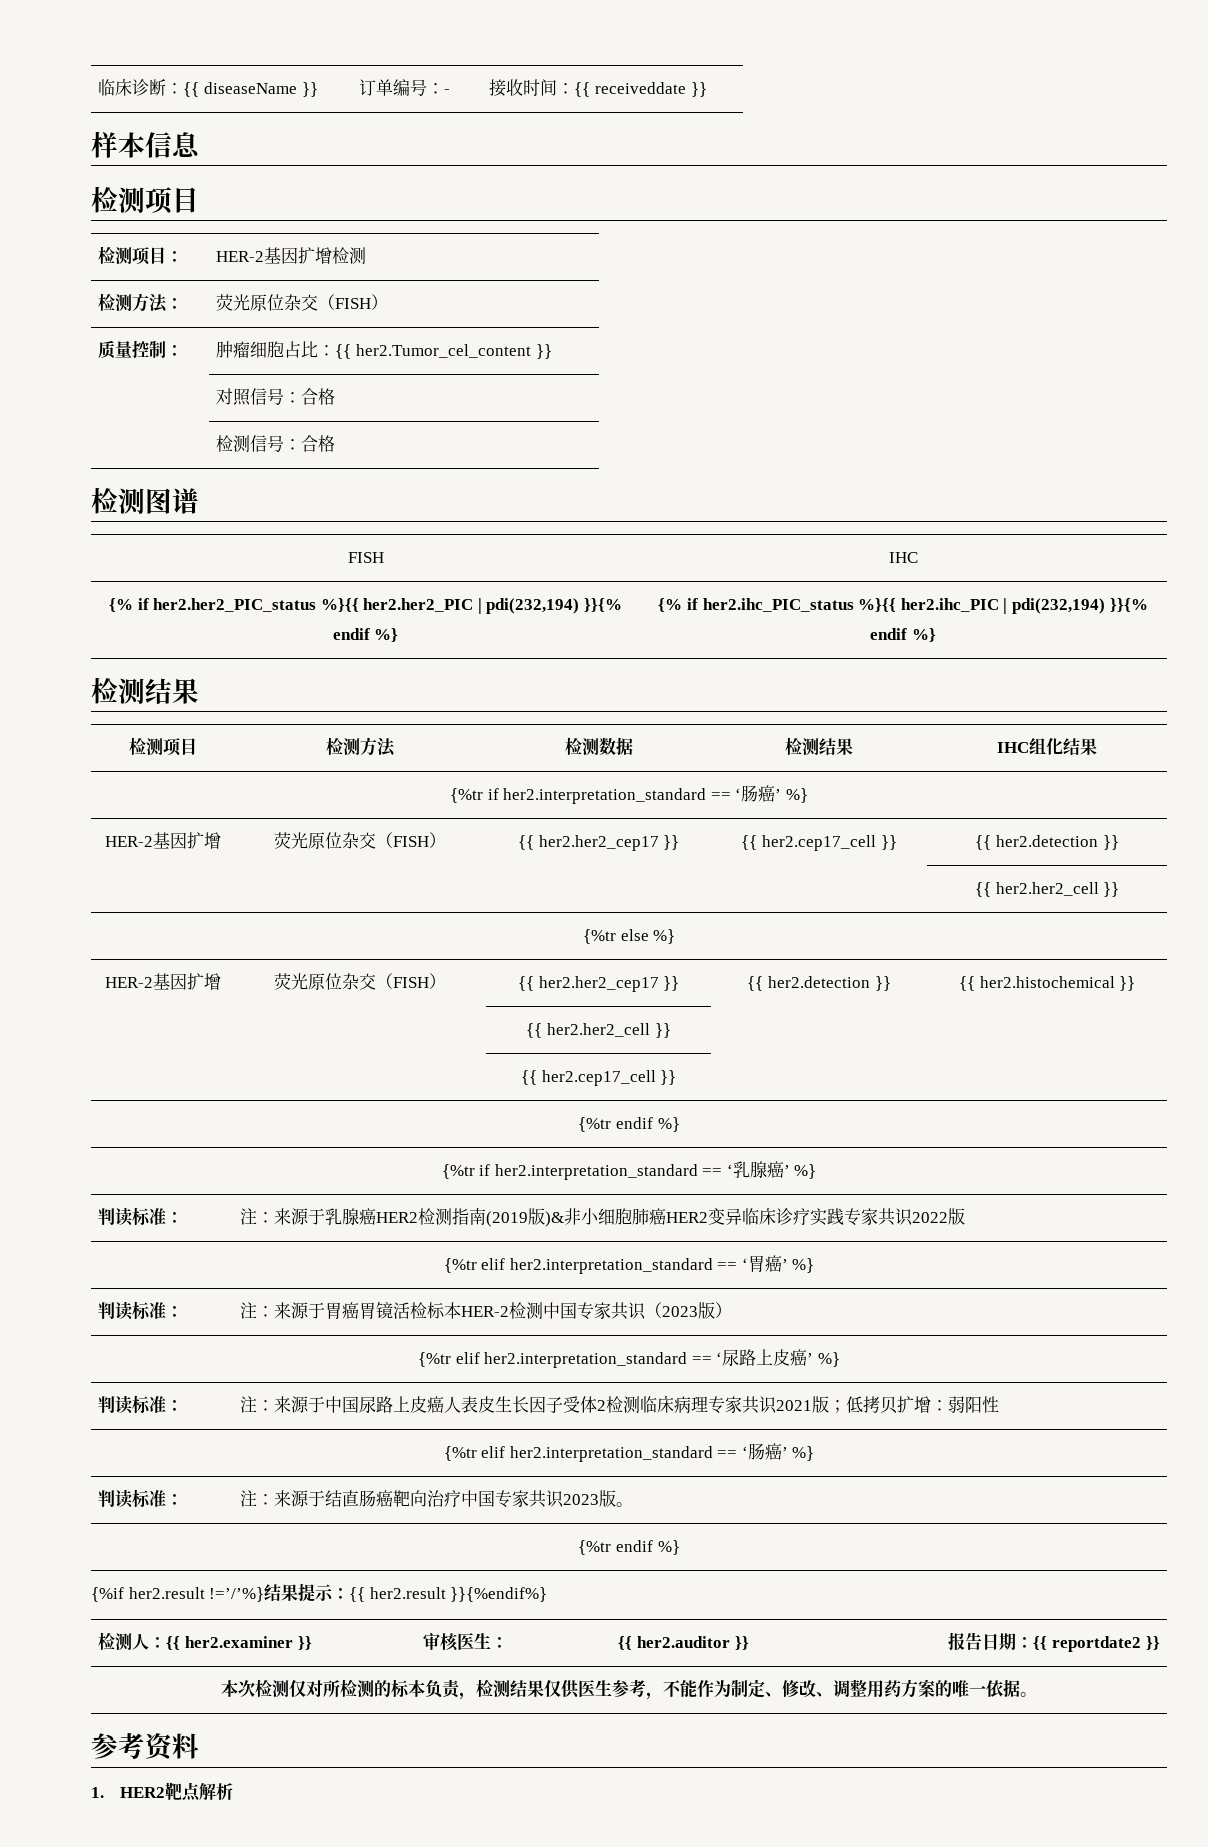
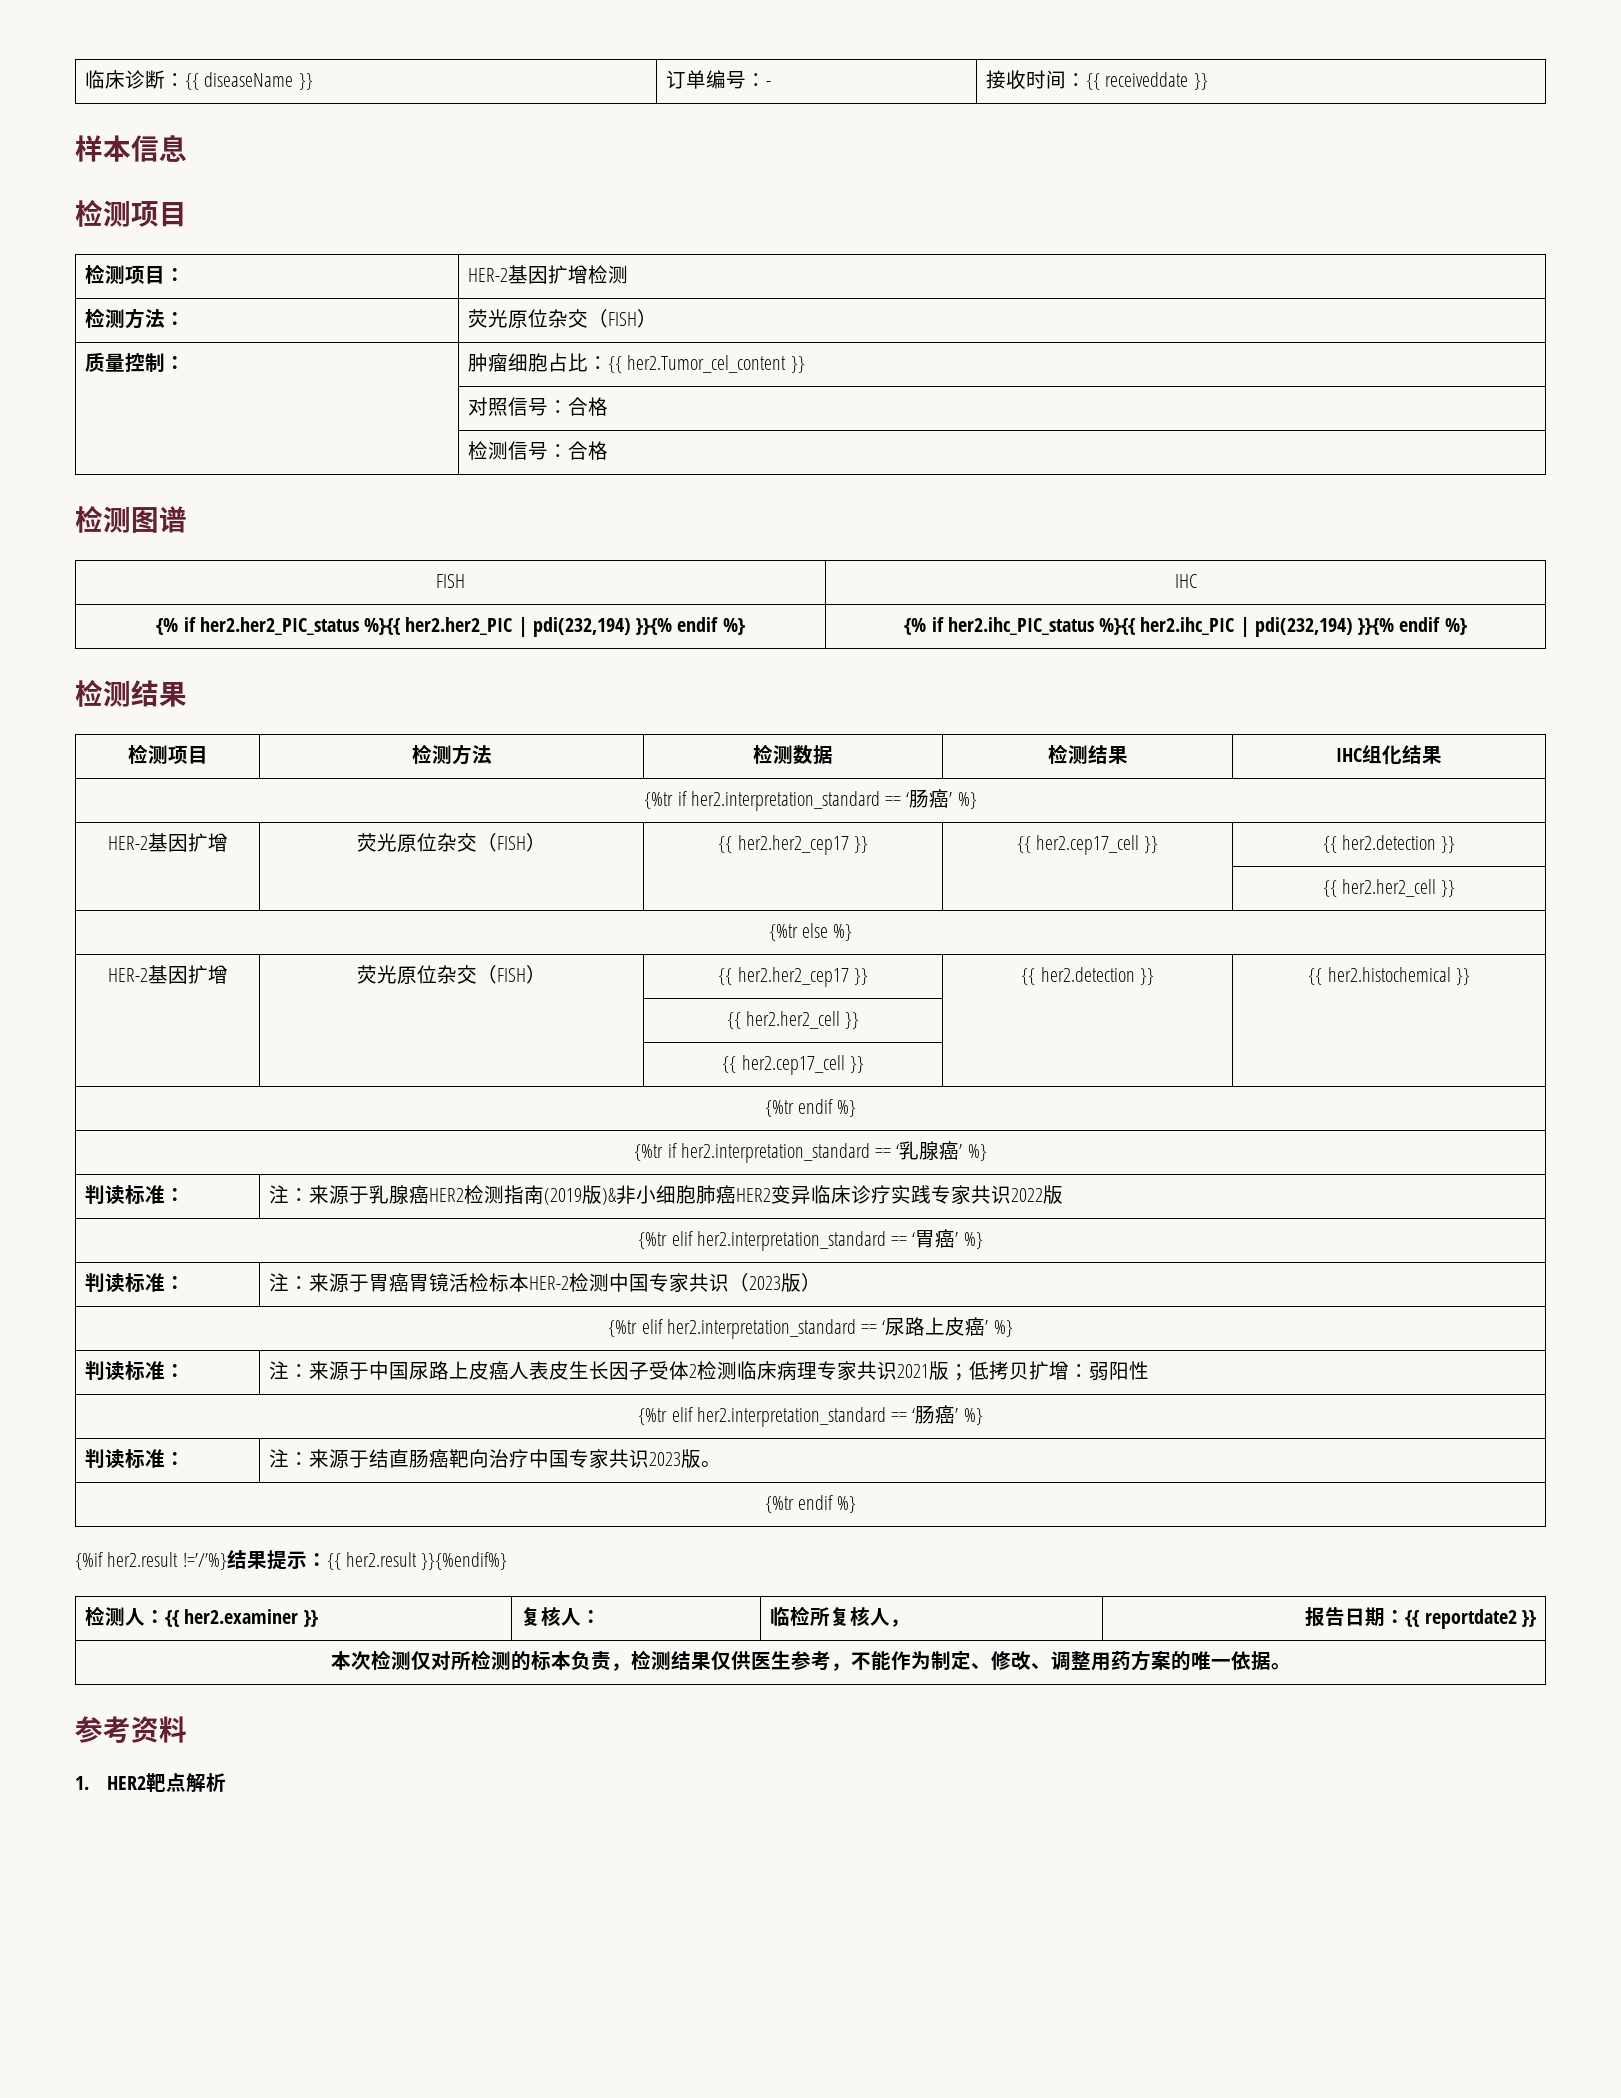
[423,1633,509,1651] [618,1636,749,1650] 审核医生： | {{ her2.auditor }} -> [521,1607,602,1626] [770,1606,911,1627] 复核人： | 临检所复核人，

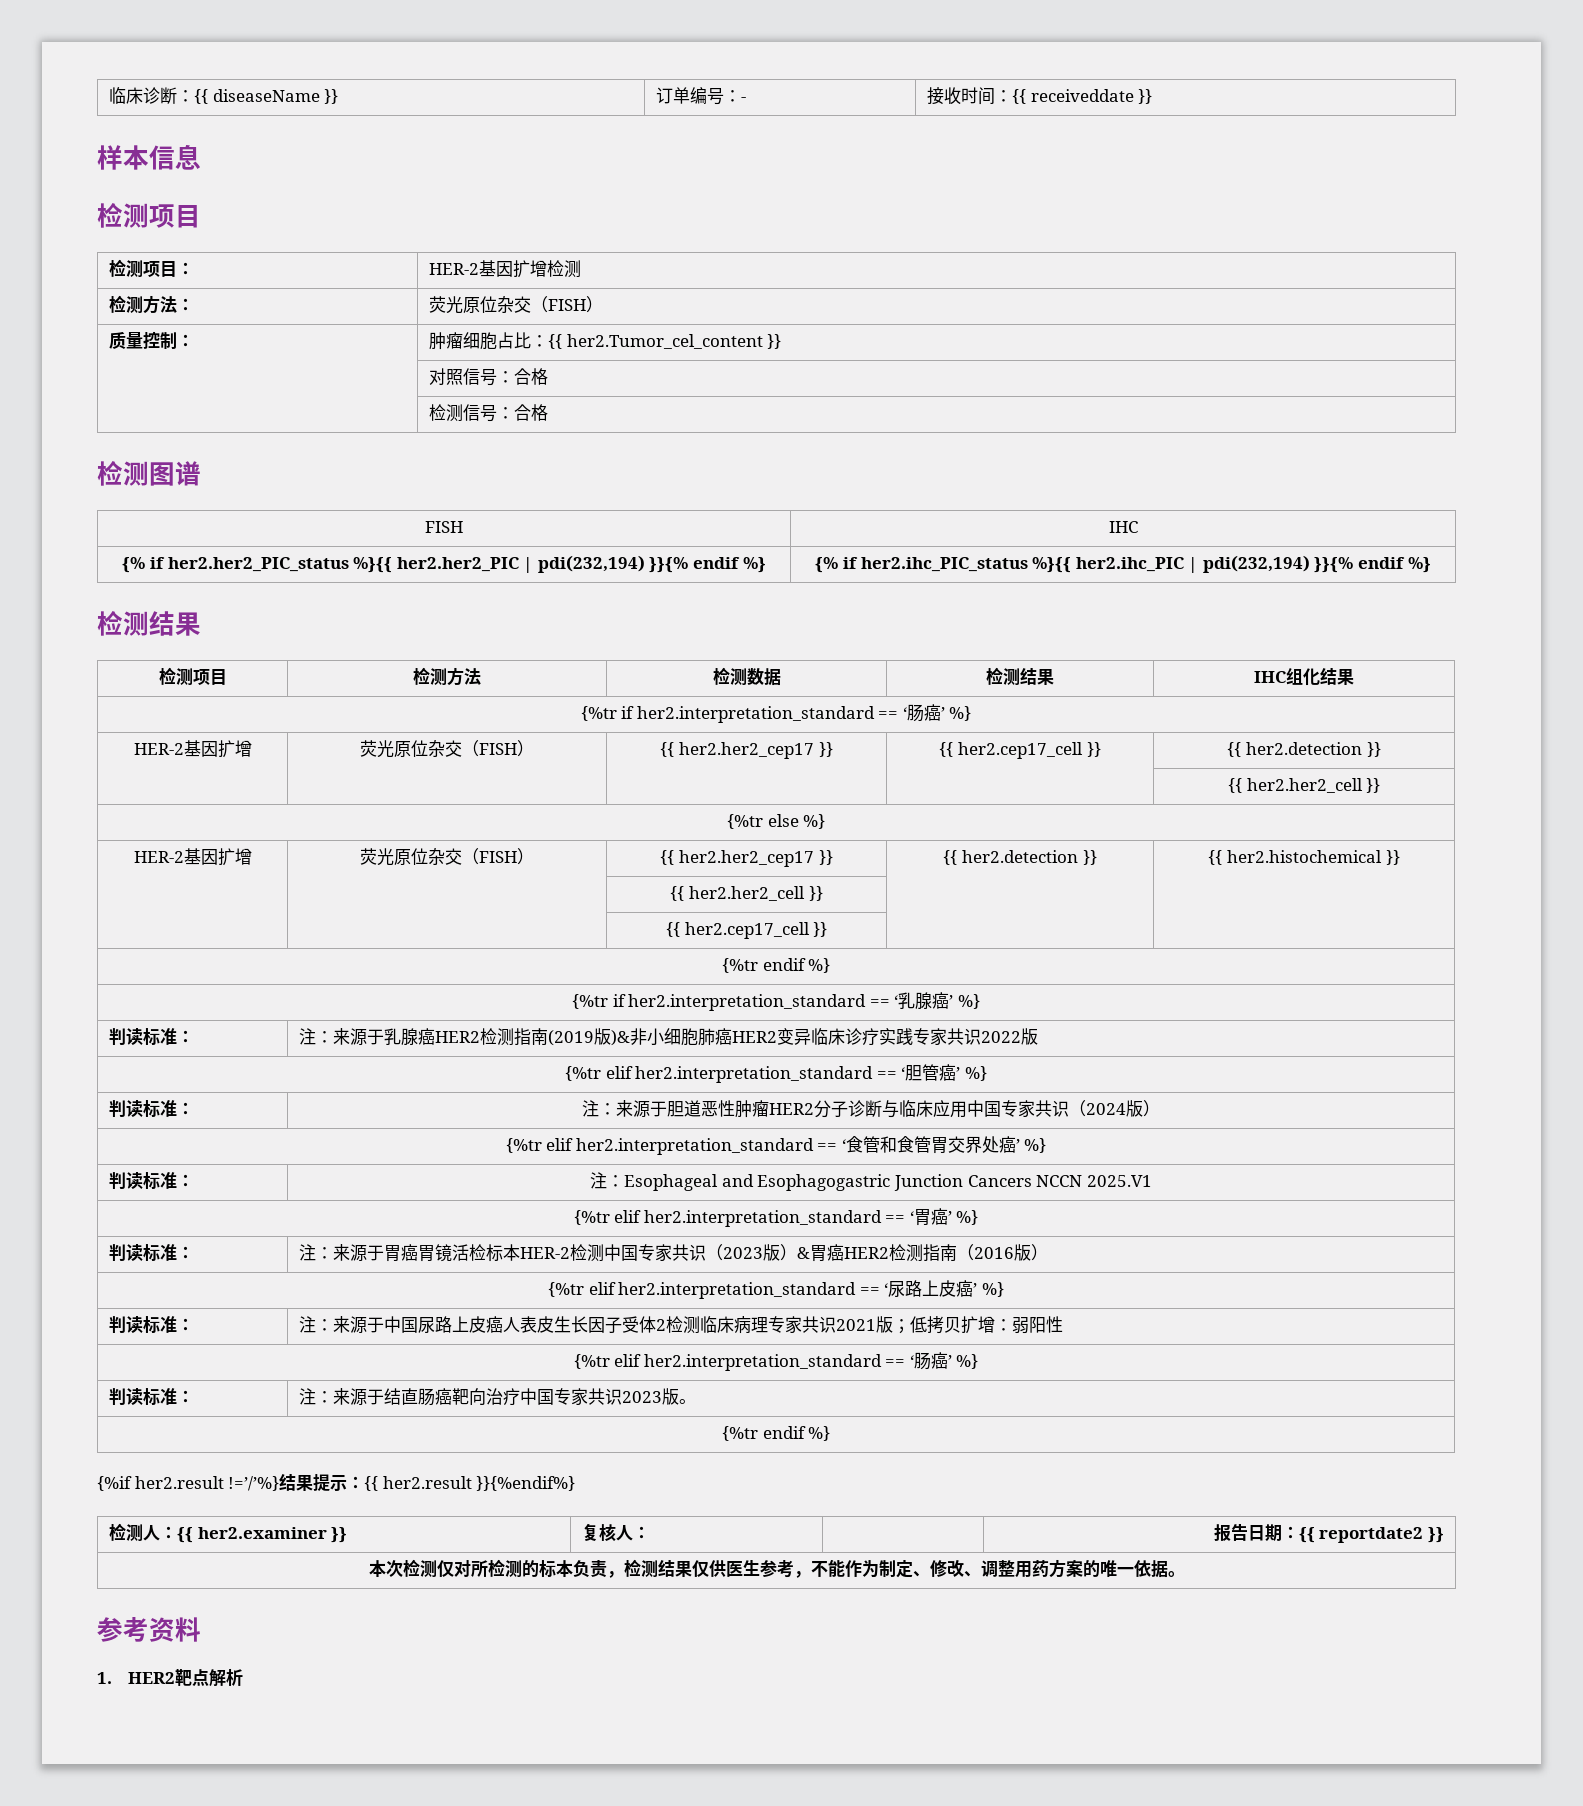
(1064, 1194) none -> [565,1064,987,1083] [109,1100,195,1118] [582,1100,1160,1118] [505,1136,1047,1155] [109,1172,195,1190] [590,1172,1152,1191] // {%tr elif her2.interpretation_standard == ‘胆管癌’ %} // 判读标准： | 注：来源于胆道恶性肿瘤HER2分子诊断与临床应用中国专家共识（2024版） // {%tr elif her2.interpretation_standard == ‘食管和食管胃交界处癌’ %} // 判读标准： | 注：Esophageal and Esophagogastric Junction Cancers NCCN 2025.V1
(822, 1282) none -> [797,1244,1049,1262] &胃癌HER2检测指南（2016版）
[770,1606,911,1627] 临检所复核人， -> (651, 1532) none

